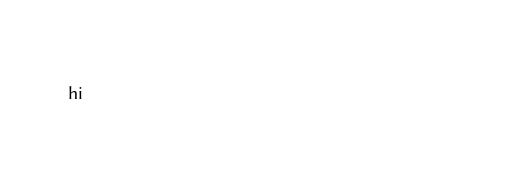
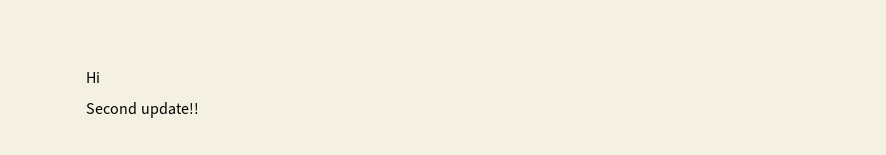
[68,86,83,99] hi -> [86,72,100,83] [86,102,200,118] Hi // Second update!!

